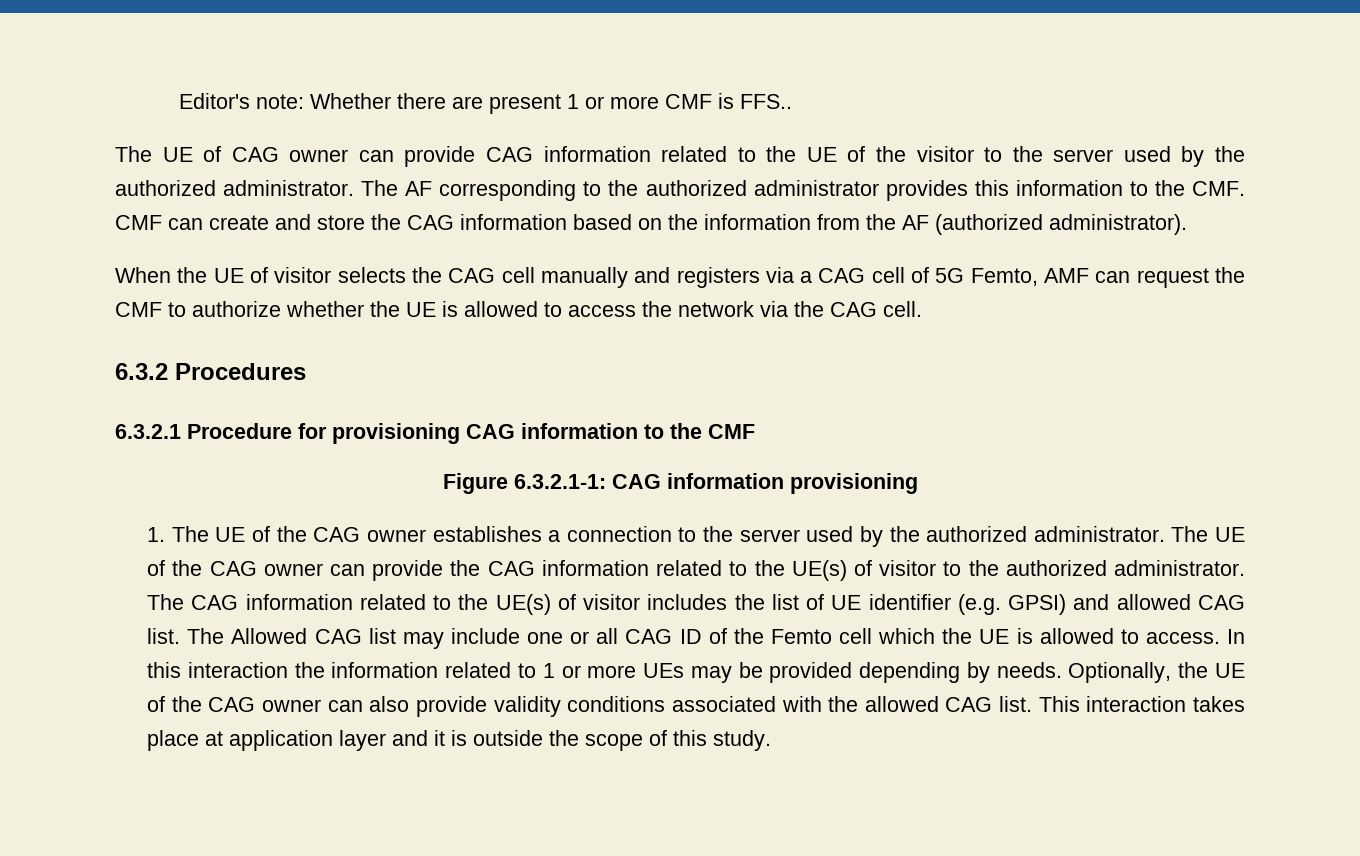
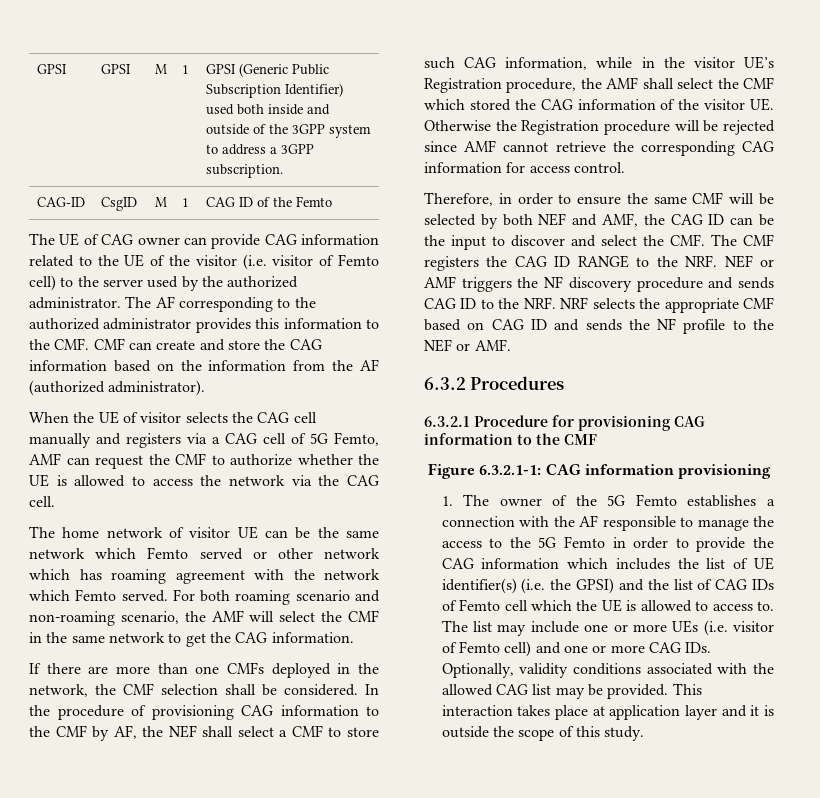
[179,93,793,114] Editor's note: Whether there are present 1 or more CMF is FFS.. -> [36,64,67,74] [100,64,131,74] [154,64,167,74] [181,65,189,74] [205,63,329,77] [205,83,343,98] [205,104,330,115] [205,124,371,138] [205,144,314,155] [205,164,283,178] [36,197,85,207] [100,197,137,211] [154,197,167,207] [181,198,189,207] [205,196,332,207] GPSI | GPSI | M | 1 | GPSI (Generic Public Subscription Identifier) used both inside and outside of the 3GPP system to address a 3GPP subscription. // CAG-ID | CsgID | M | 1 | CAG ID of the Femto
(974, 154) none -> [242,254,380,270] [29,275,56,291] (i.e. visitor of Femto cell)
(922, 309) none -> [29,526,379,539] [29,547,380,560] [29,569,380,584] [29,589,380,605] [29,610,379,626] [29,632,354,647] [29,662,379,678] [29,683,379,697] [29,705,379,720] [29,725,380,741] [424,56,774,70] [424,77,774,93] [424,98,774,111] [424,120,776,135] [424,140,774,156] [424,162,625,173] [424,192,774,206] [424,213,774,229] [424,234,774,250] [424,255,774,271] [424,276,774,292] [424,297,774,313] [424,318,774,334] [424,339,511,352] // The home network of visitor UE can be the same network which Femto served or other network which has roaming agreement with the network which Femto served. For both roaming scenario and non-roaming scenario, the AMF will select the CMF in the same network to get the CAG information. // If there are more than one CMFs deployed in the network, the CMF selection shall be considered. In the procedure of provisioning CAG information to the CMF by AF, the NEF shall select a CMF to store such CAG information, while in the visitor UE’s Registration procedure, the AMF shall select the CMF which stored the CAG information of the visitor UE. Otherwise the Registration procedure will be rejected since AMF cannot retrieve the corresponding CAG information for access control. // Therefore, in order to ensure the same CMF will be selected by both NEF and AMF, the CAG ID can be the input to discover and select the CMF. The CMF registers the CAG ID RANGE to the NRF. NEF or AMF triggers the NF discovery procedure and sends CAG ID to the NRF. NRF selects the appropriate CMF based on CAG ID and sends the NF profile to the NEF or AMF.
[215,526,426,542] UE of the CAG owner -> [499,494,677,506] owner of the 5G Femto
[678,526,1246,547] [147,560,1245,581] [147,594,641,615] to the server used by the authorized administrator. The UE of the CAG owner can provide the CAG information related to the UE(s) of visitor to the authorized administrator. The CAG information related to the UE(s) of visitor -> [519,515,774,531] [441,536,774,552] [441,558,609,569] with the AF responsible to manage the access to the 5G Femto in order to provide the CAG information which
[868,594,1245,615] [147,628,764,649] identifier (e.g. GPSI) and allowed CAG list. The Allowed CAG list may include one or all CAG ID of the -> [441,578,774,594] [441,600,457,611] identifier(s) (i.e. the GPSI) and the list of CAG IDs of
[1145,629,1245,644] [147,662,1245,683] [147,696,487,717] access. In this interaction the information related to 1 or more UEs may be provided depending by needs. Optionally, the UE of the CAG owner can also provide -> [712,601,774,611] [441,620,774,636] [441,641,712,657] [441,663,514,678] access to. The list may include one or more UEs (i.e. visitor of Femto cell) and one or more CAG IDs. Optionally,
[999,696,1033,712] list. -> [532,684,669,699] list may be provided.

